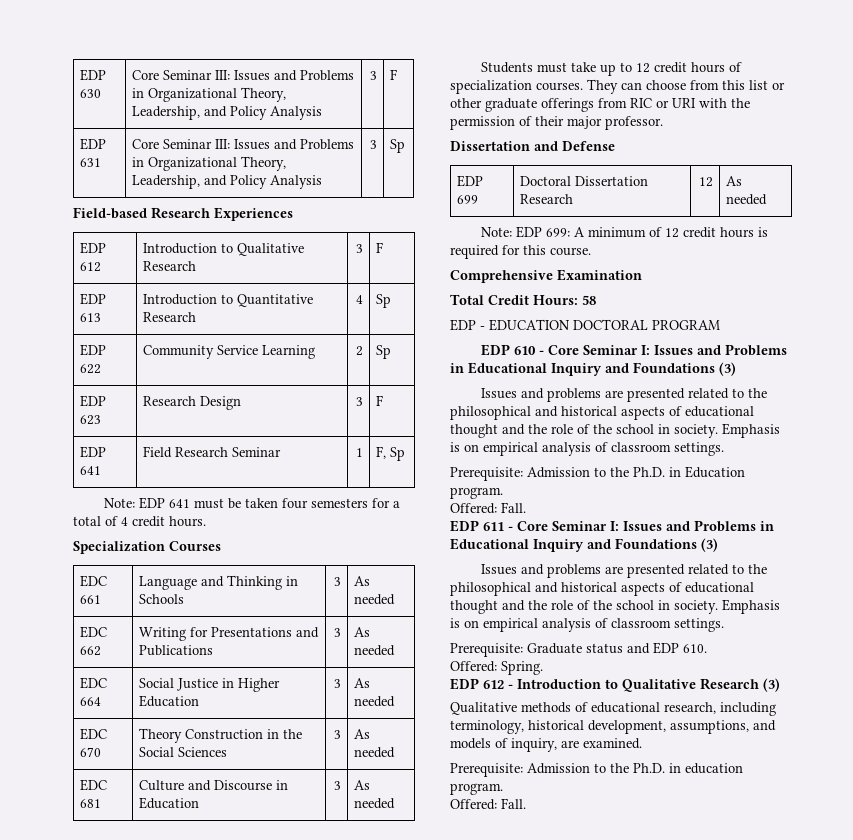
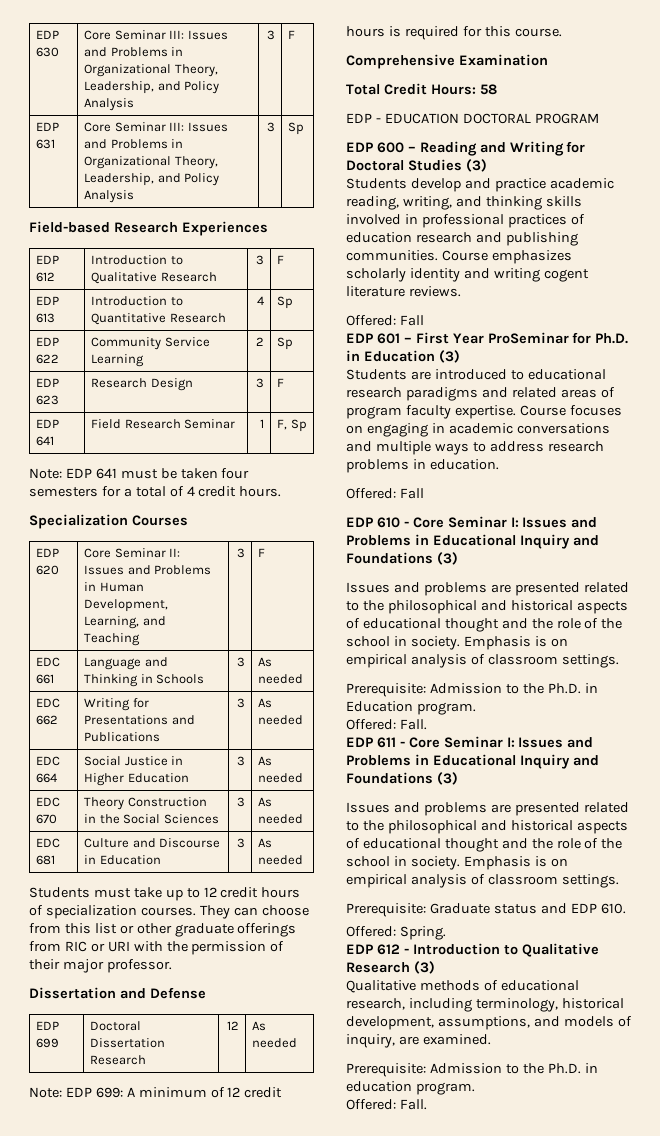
(221, 546) none -> [36,548,60,557] [36,565,60,575] [84,548,181,558] [84,565,212,575] [84,582,144,592] [84,599,169,612] [84,616,166,629] [84,633,141,646] [236,548,245,558] [258,548,266,557] // EDP 620 | Core Seminar II: Issues and Problems in Human Development, Learning, and Teaching | 3 | F
(720, 325) none -> [346,141,586,156] [346,159,487,172] [346,178,614,192] [346,196,582,210] [346,214,585,228] [346,232,578,246] [346,250,572,264] [346,268,589,282] [346,286,461,297] [346,315,424,326] [346,332,629,344] [346,350,460,363] [346,369,606,380] [346,387,615,401] [346,405,622,419] [346,423,610,437] [346,441,604,455] [346,459,499,473] [346,488,424,499] // EDP 600 – Reading and Writing for Doctoral Studies (3) // Students develop and practice academic reading, writing, and thinking skills involved in professional practices of education research and publishing communities. Course emphasizes scholarly identity and writing cogent literature reviews. // Offered: Fall // EDP 601 – First Year ProSeminar for Ph.D. in Education (3) // Students are introduced to educational research paradigms and related areas of program faculty expertise. Course focuses on engaging in academic conversations and multiple ways to address research problems in education. // Offered: Fall

